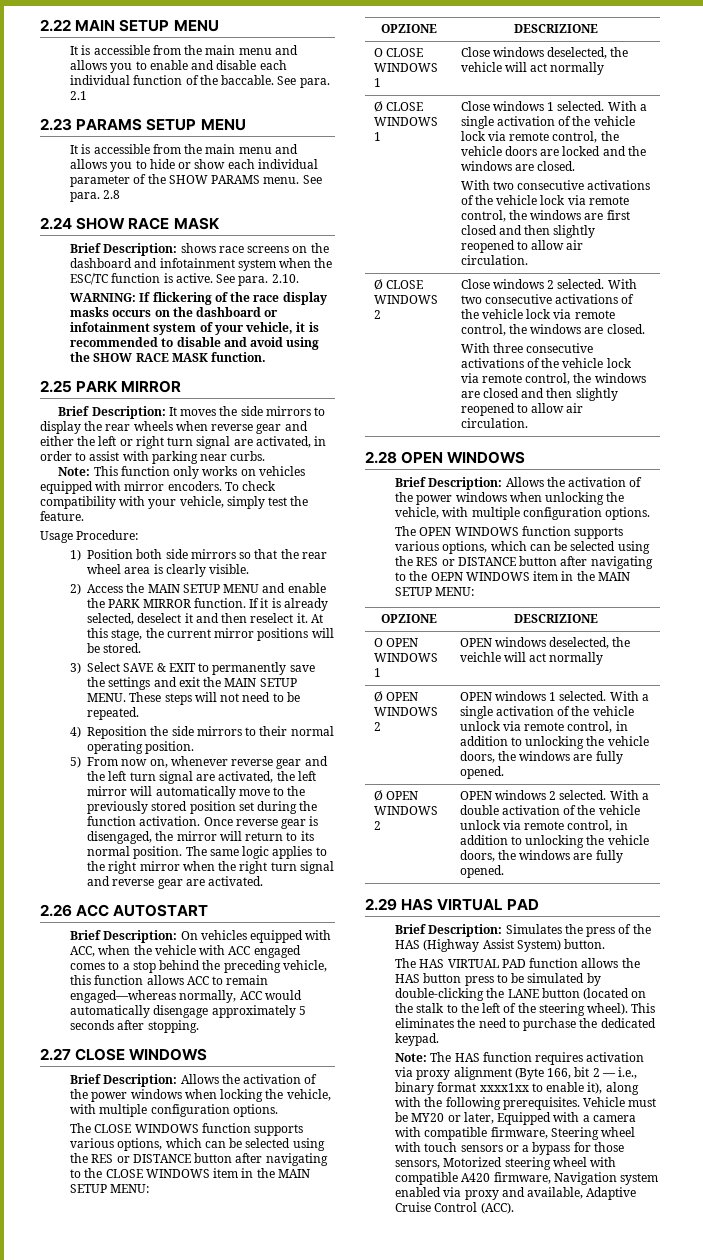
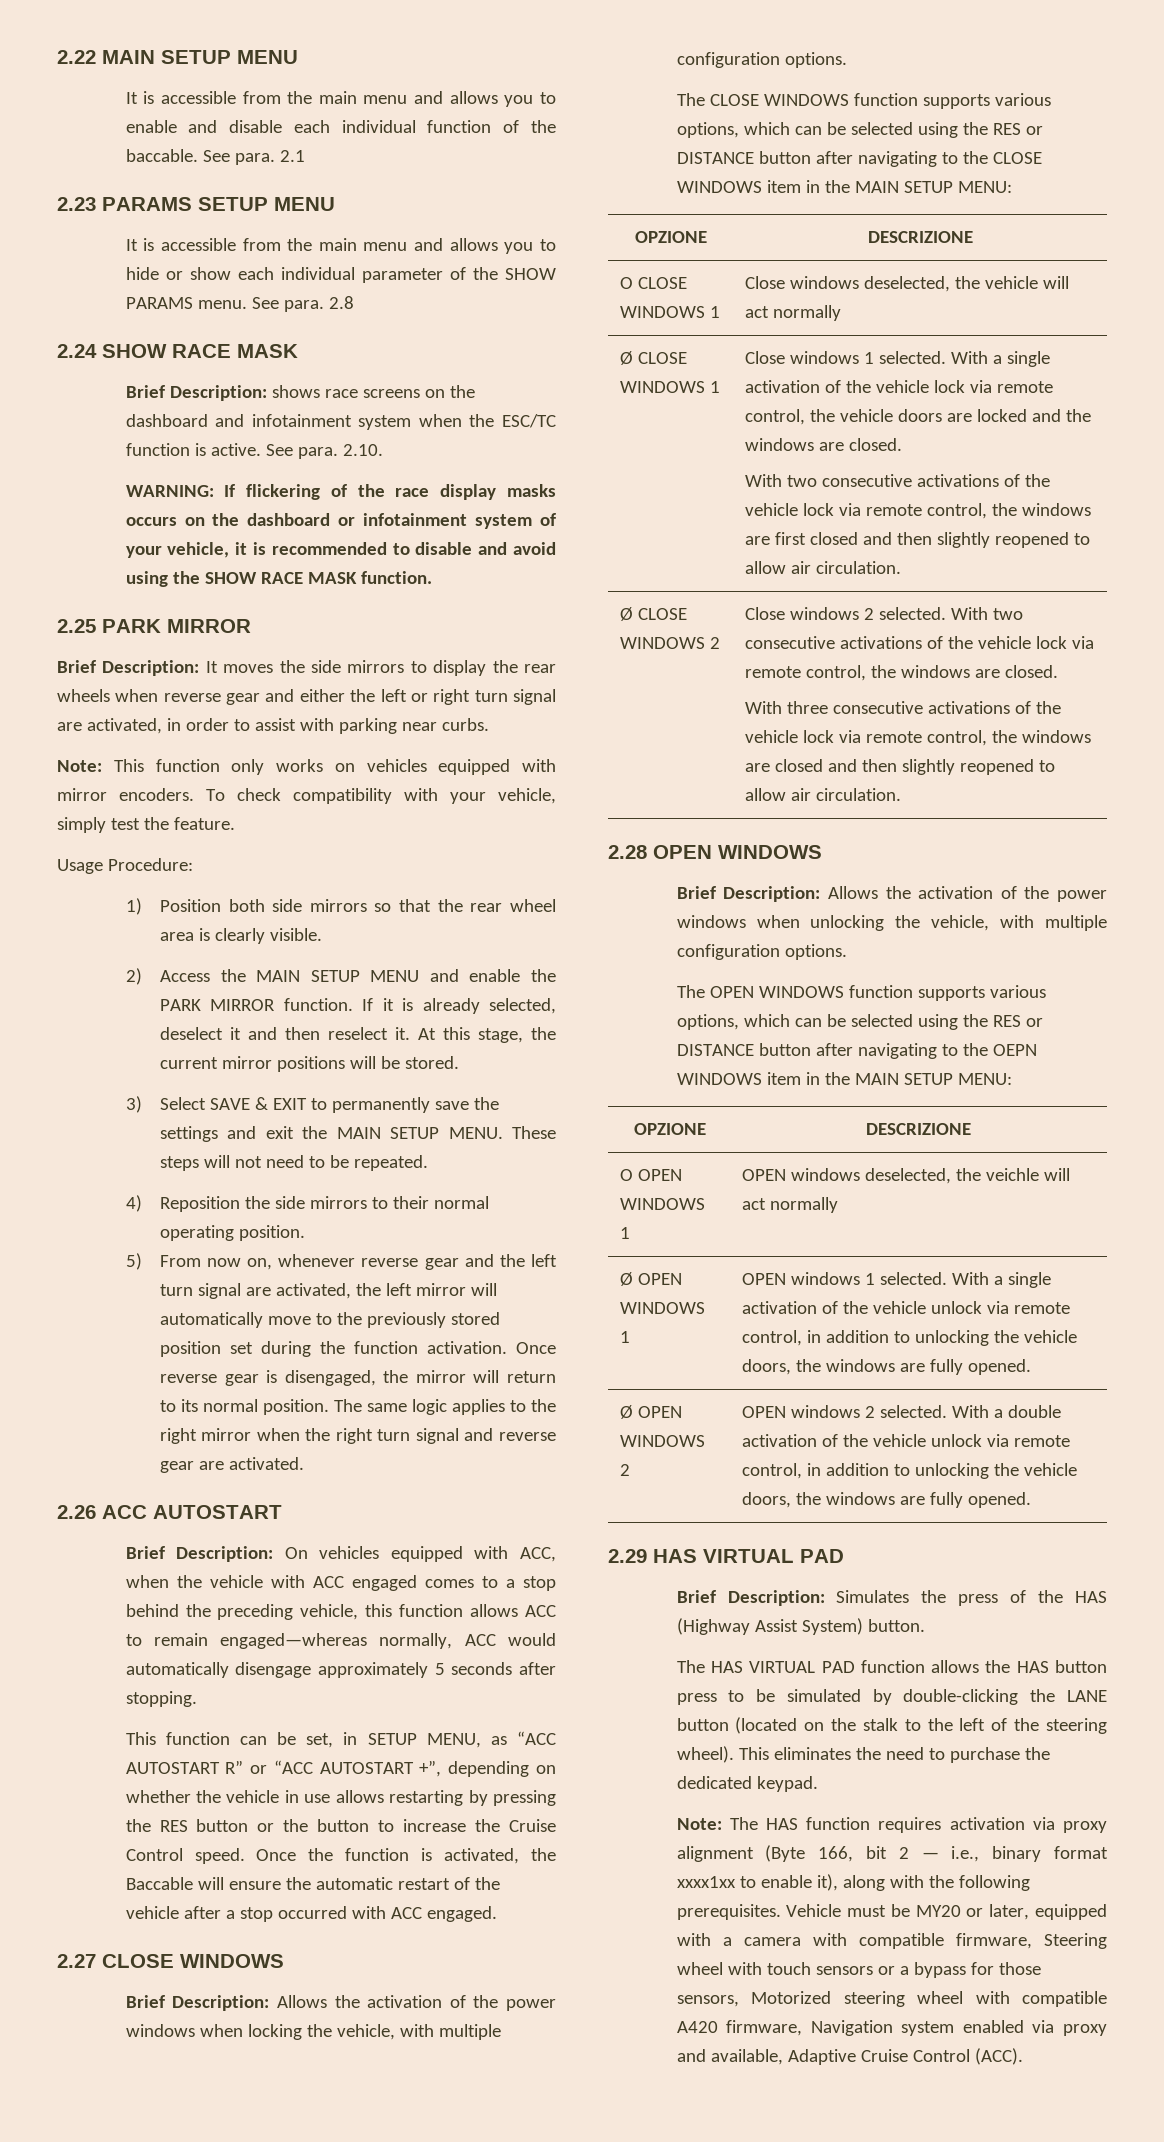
(199, 1026) none -> [125,1731,556,1748] [125,1760,556,1777] [125,1790,556,1806] [125,1819,557,1832] [125,1848,556,1864] [125,1877,500,1890] [125,1906,497,1922] // This function can be set, in SETUP MENU, as “ACC AUTOSTART R” or “ACC AUTOSTART +”, depending on whether the vehicle in use allows restarting by pressing the RES button or the button to increase the Cruise Control speed. Once the function is activated, the Baccable will ensure the automatic restart of the vehicle after a stop occurred with ACC engaged.
[373,722,381,731] 2 -> [620,1331,631,1343] 1
[497,1112,552,1125] Equipped -> [1035,1904,1107,1920] equipped

